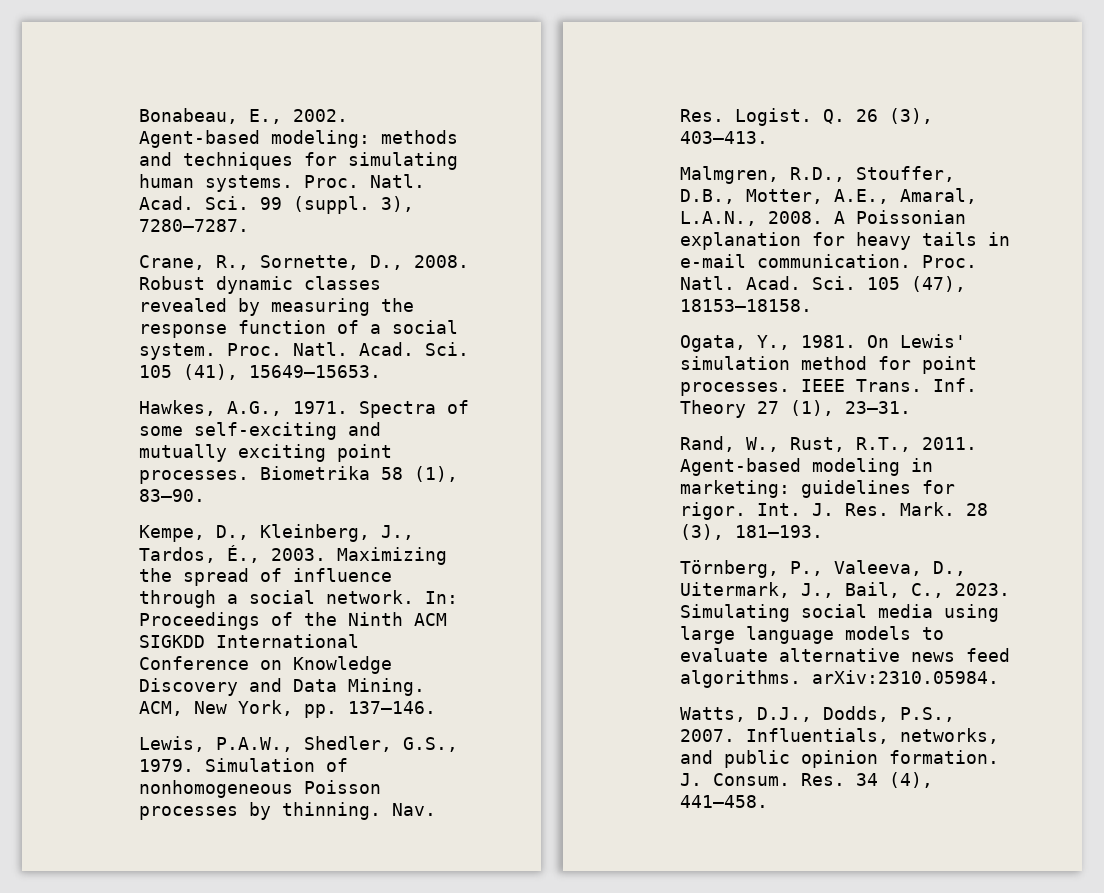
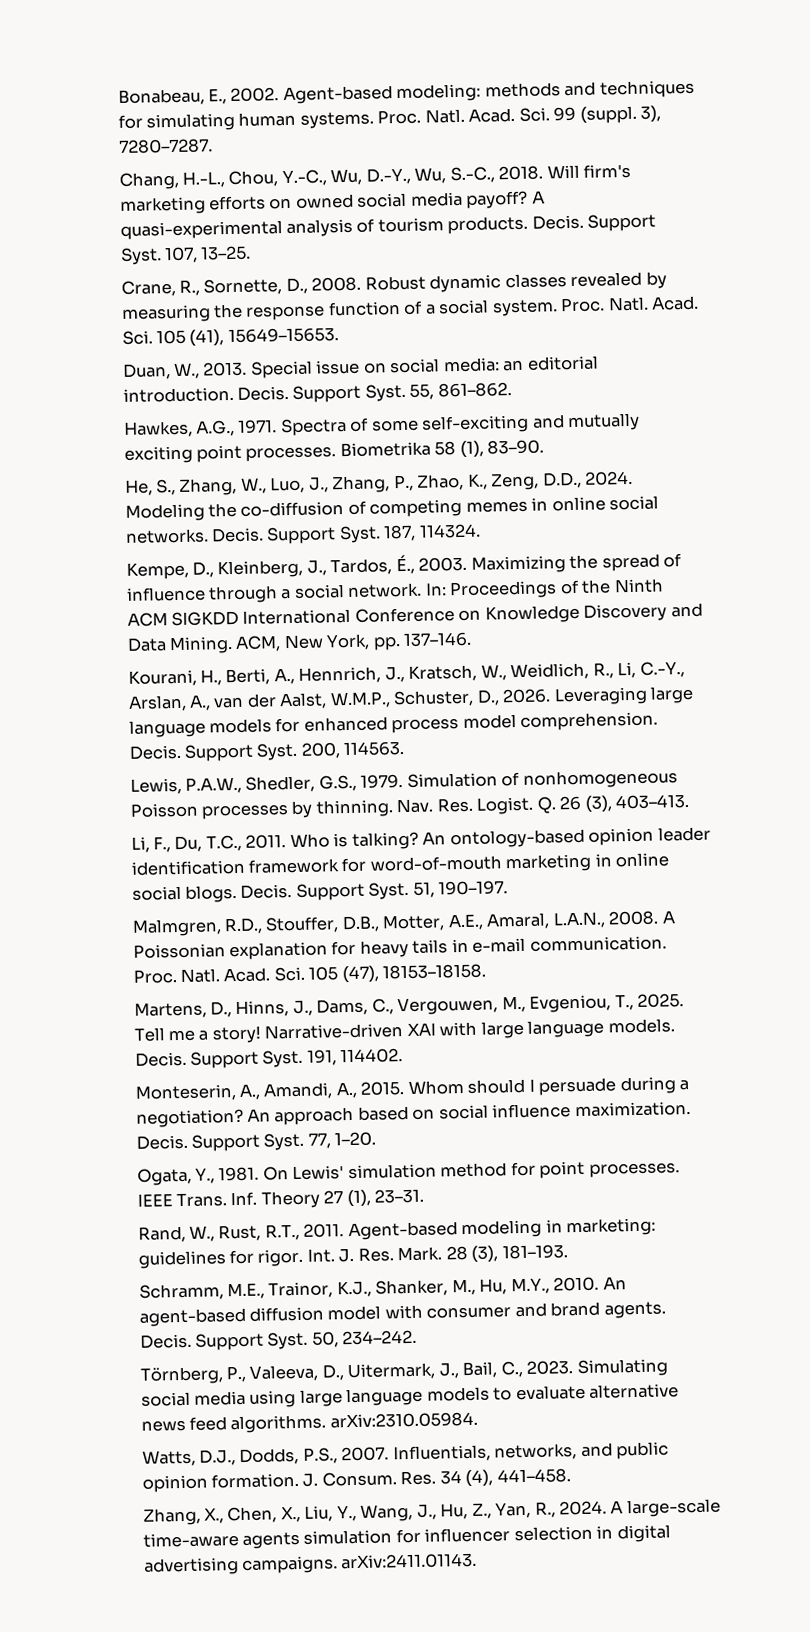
(250, 225) none -> [118,163,632,190] [119,190,545,215] [119,213,657,240] [119,245,252,265] // Chang, H.-L., Chou, Y.-C., Wu, D.-Y., Wu, S.-C., 2018. Will firm's marketing efforts on owned social media payoff? A quasi-experimental analysis of tourism products. Decis. Support Syst. 107, 13–25.
(382, 371) none -> [121,355,599,380] [122,382,512,403] // Duan, W., 2013. Special issue on social media: an editorial introduction. Decis. Support Syst. 55, 861–862.
(206, 495) none -> [124,470,633,496] [124,495,660,522] [124,523,481,545] // He, S., Zhang, W., Luo, J., Zhang, P., Zhao, K., Zeng, D.D., 2024. Modeling the co-diffusion of competing memes in online social networks. Decis. Support Syst. 187, 114324.
(437, 707) none -> [127,661,685,687] [127,685,695,712] [128,711,659,738] [128,740,405,762] // Kourani, H., Berti, A., Hennrich, J., Kratsch, W., Weidlich, R., Li, C.-Y., Arslan, A., van der Aalst, W.M.P., Schuster, D., 2026. Leveraging large language models for enhanced process model comprehension. Decis. Support Syst. 200, 114563.
(769, 137) none -> [130,826,711,853] [130,852,670,876] [131,880,509,903] // Li, F., Du, T.C., 2011. Who is talking? An ontology-based opinion leader identification framework for word-of-mouth marketing in online social blogs. Decis. Support Syst. 51, 190–197.
(813, 305) none -> [133,993,685,1019] [133,1018,675,1044] [134,1048,404,1069] [134,1076,690,1102] [135,1101,691,1128] [135,1131,377,1152] // Martens, D., Hinns, J., Dams, C., Vergouwen, M., Evgeniou, T., 2025. Tell me a story! Narrative-driven XAI with large language models. Decis. Support Syst. 191, 114402. // Monteserin, A., Amandi, A., 2015. Whom should I persuade during a negotiation? An approach based on social influence maximization. Decis. Support Syst. 77, 1–20.
(824, 531) none -> [138,1276,627,1301] [138,1301,666,1327] [139,1329,418,1351] // Schramm, M.E., Trainor, K.J., Shanker, M., Hu, M.Y., 2010. An agent-based diffusion model with consumer and brand agents. Decis. Support Syst. 50, 234–242.
(769, 801) none -> [142,1498,721,1526] [142,1524,671,1549] [143,1552,478,1576] // Zhang, X., Chen, X., Liu, Y., Wang, J., Hu, Z., Yan, R., 2024. A large-scale time-aware agents simulation for influencer selection in digital advertising campaigns. arXiv:2411.01143.

